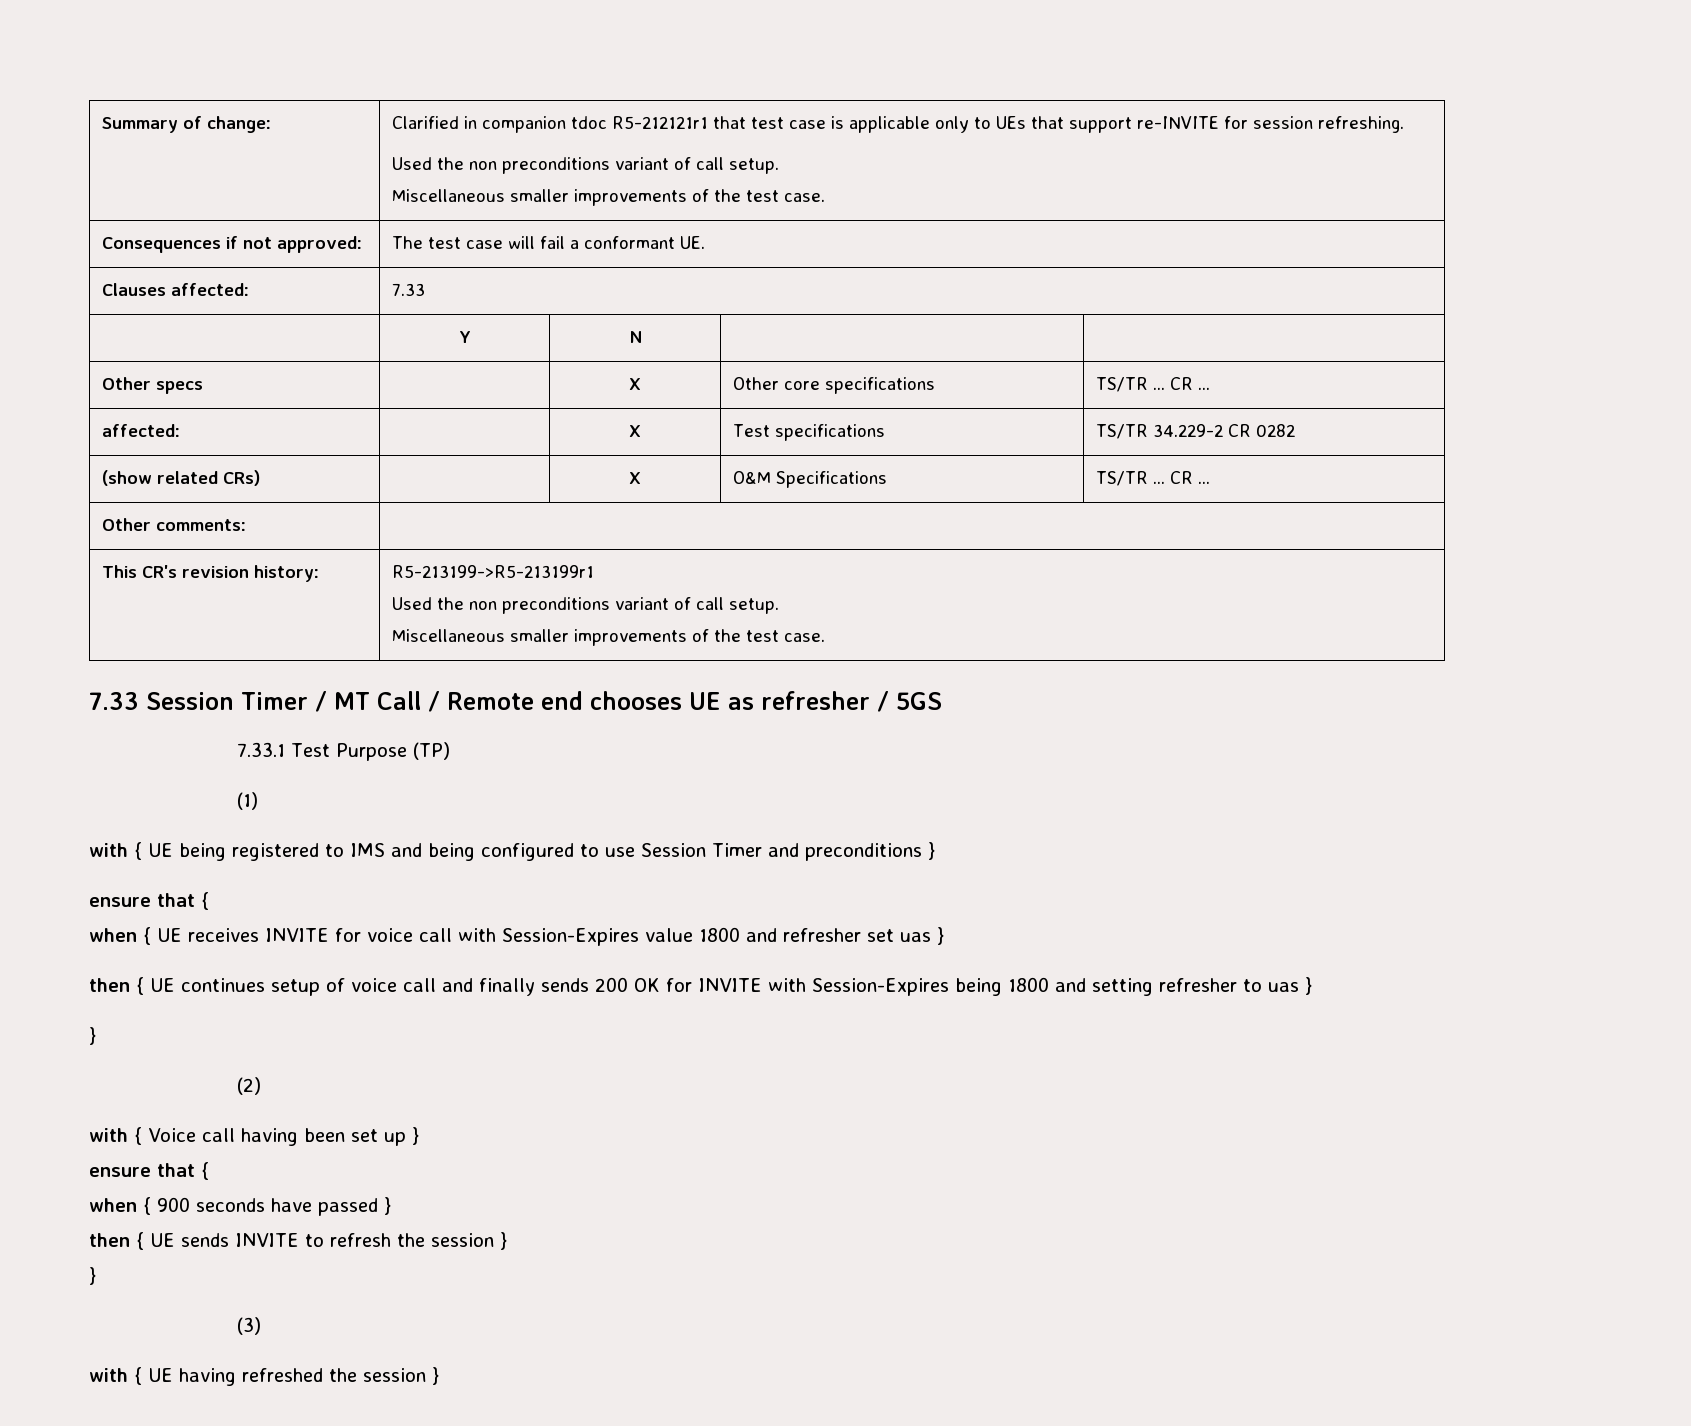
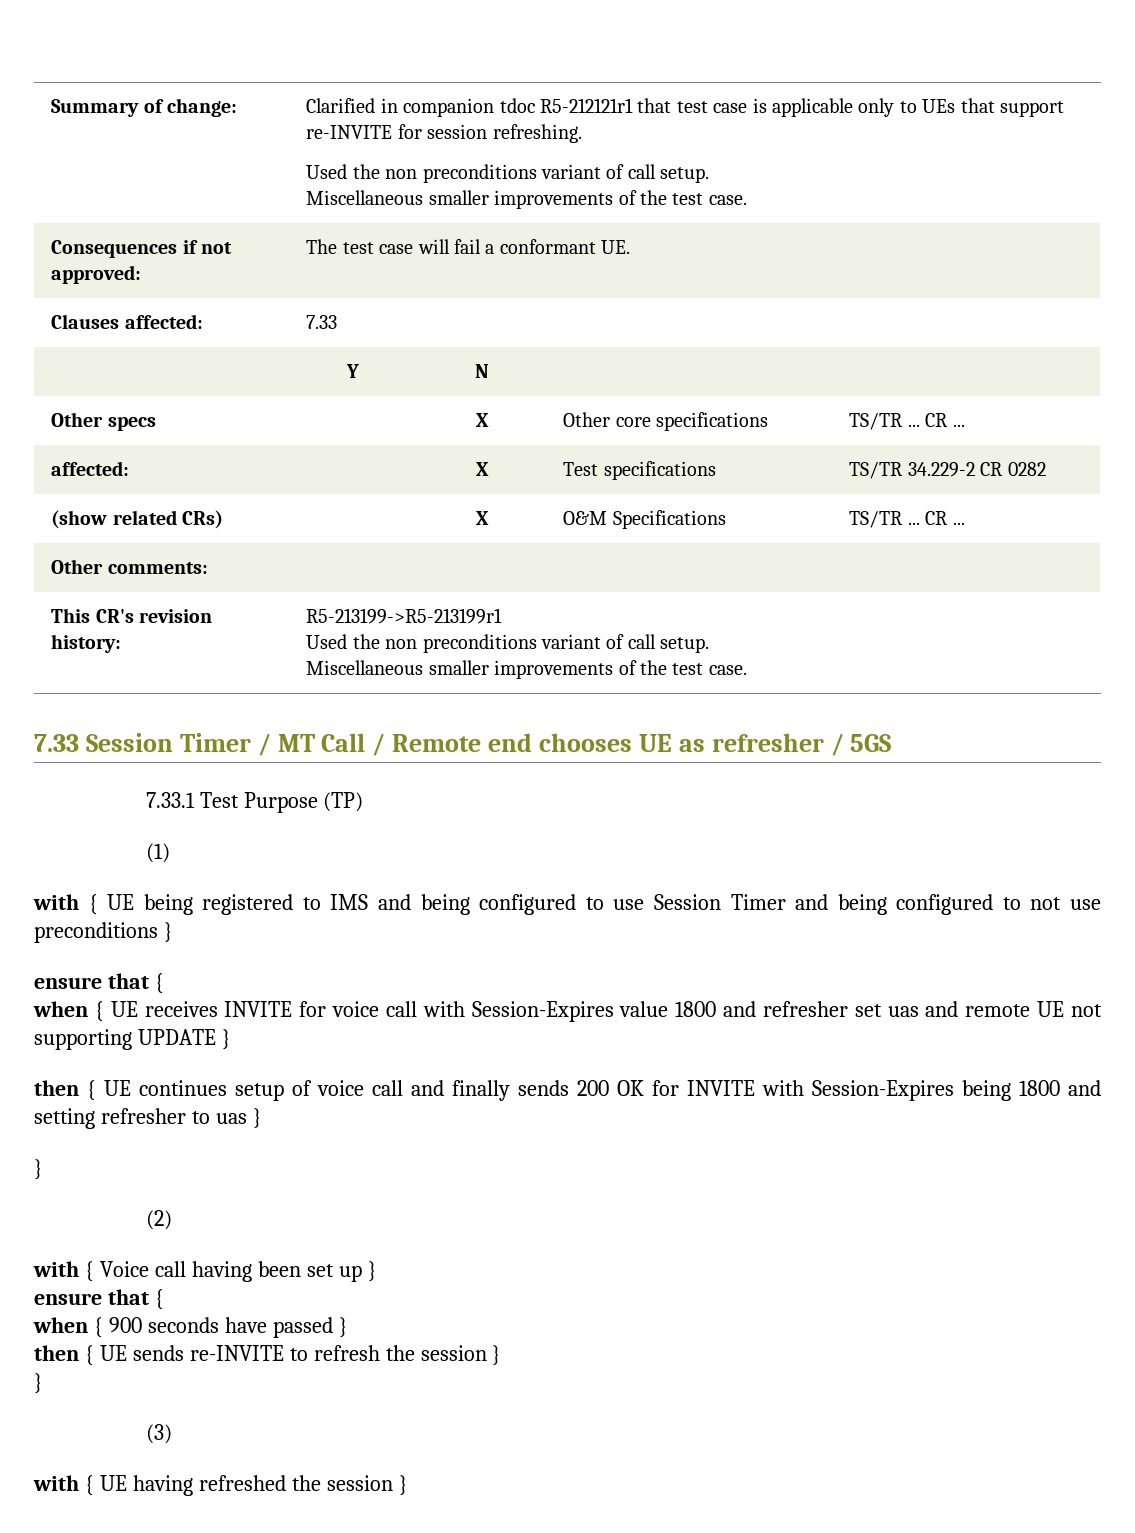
(799, 850) none -> [837,894,1101,915] being configured to not use
(931, 937) none -> [925,1001,1103,1017] [34,1029,216,1050] and remote UE not supporting UPDATE
[235,1233,299,1247] INVITE -> [189,1345,284,1361] re-INVITE

